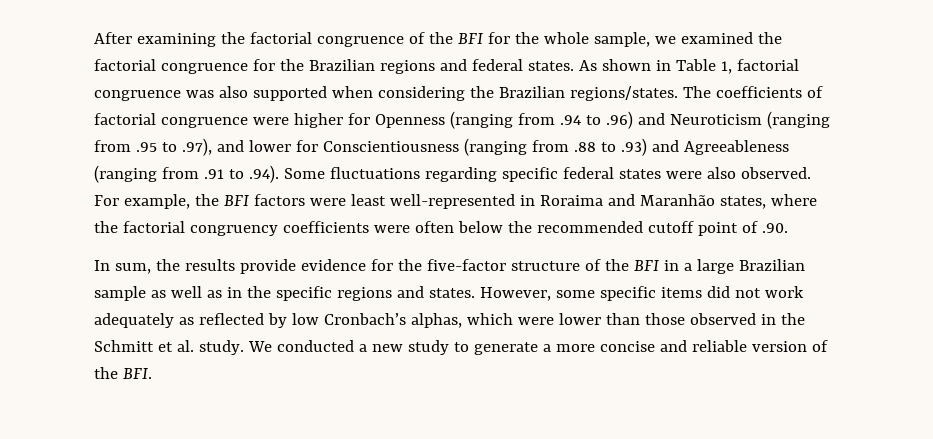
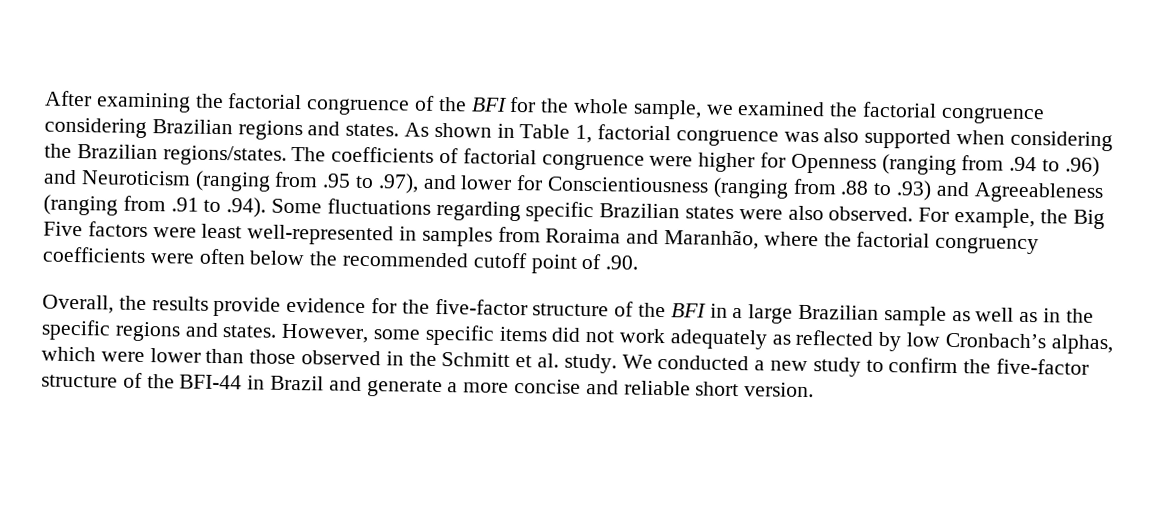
[252,59,304,71] for the -> [44,117,147,139] considering
[471,59,523,71] federal -> (341, 128) none
[562,167,614,179] federal -> [599,203,681,219] Brazilian
[223,195,249,206] BFI -> [1072,209,1105,230] [43,221,83,237] Big Five
[539,194,766,209] Roraima and Maranhão states, -> [421,226,760,250] samples from Roraima and Maranhão,
[94,260,151,274] In sum, -> [42,294,114,314] Overall,
(469, 347) none -> [888,357,1090,375] [41,372,362,391] confirm the five-factor structure of the BFI-44 in Brazil and
[751,340,828,352] [94,367,152,379] version of the BFI. -> [695,381,815,398] short version.

